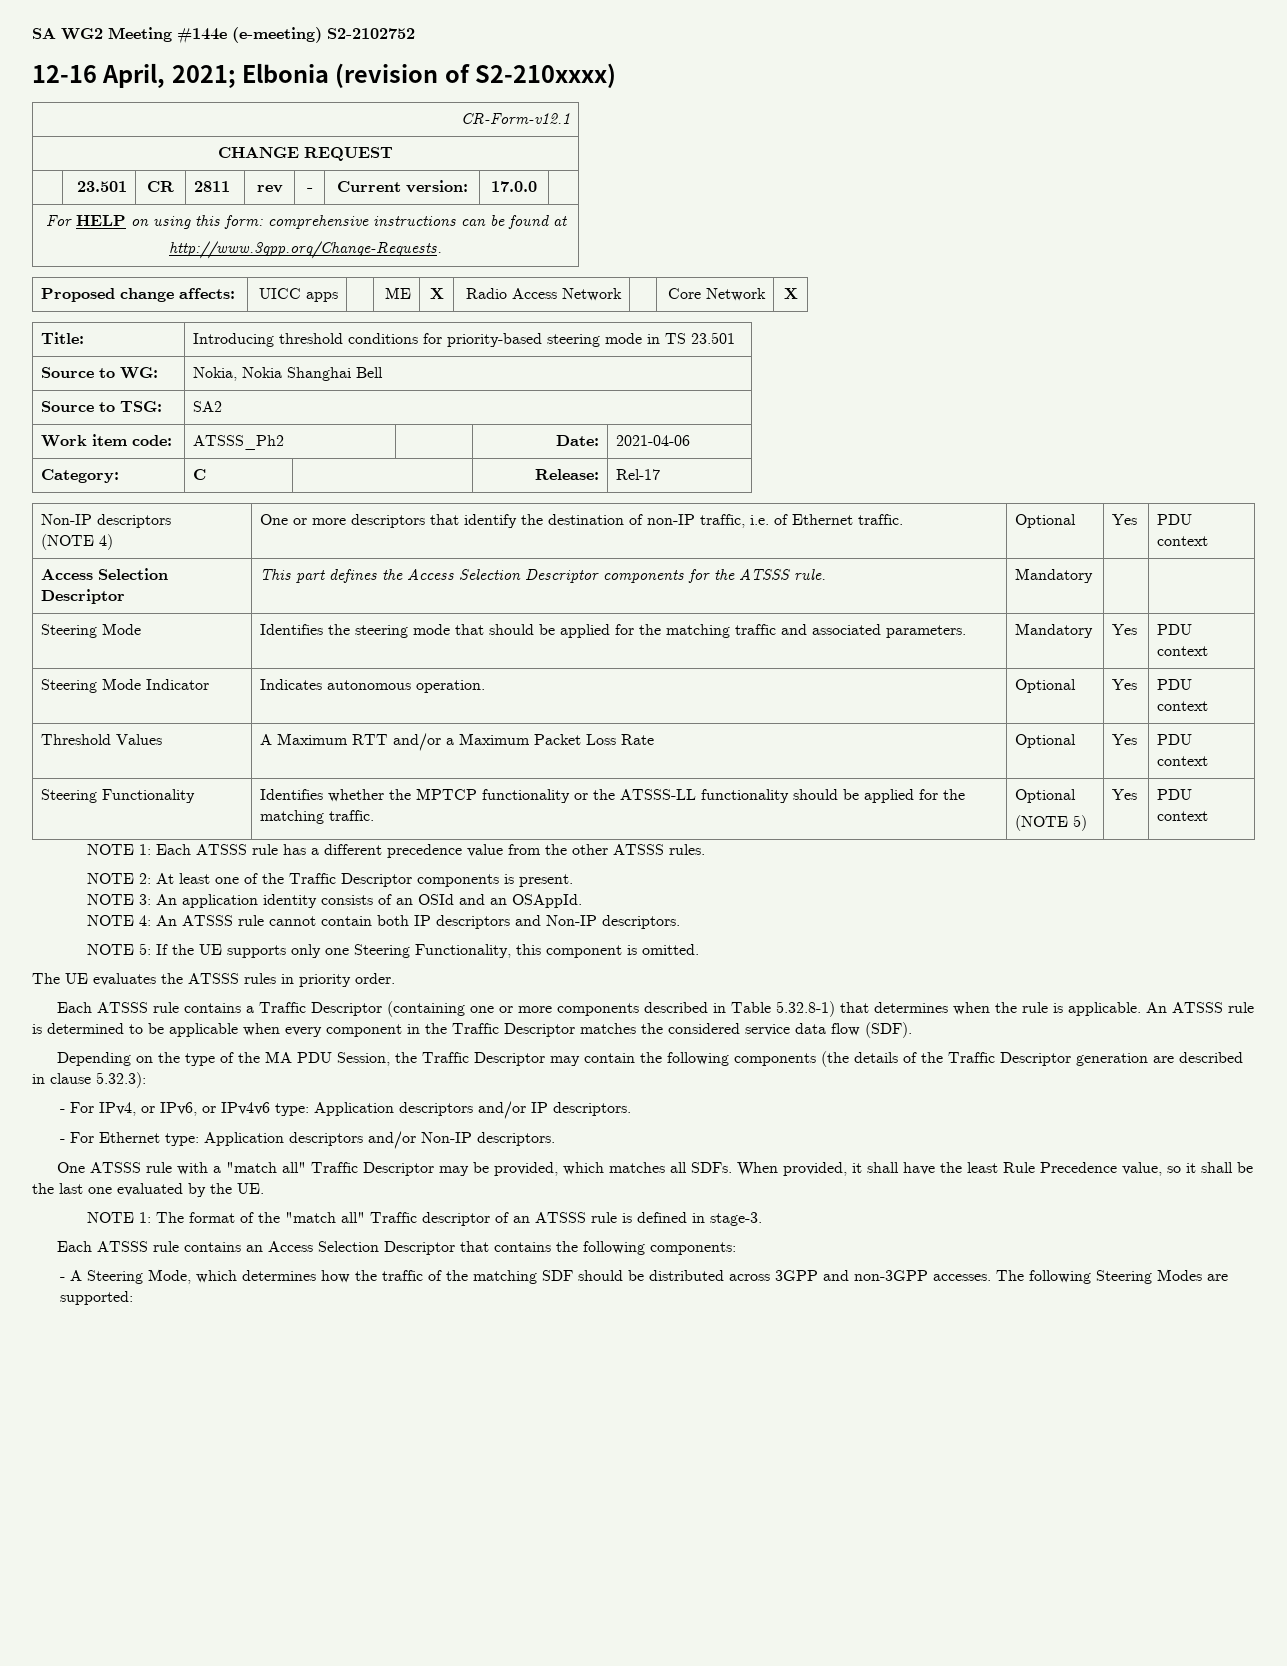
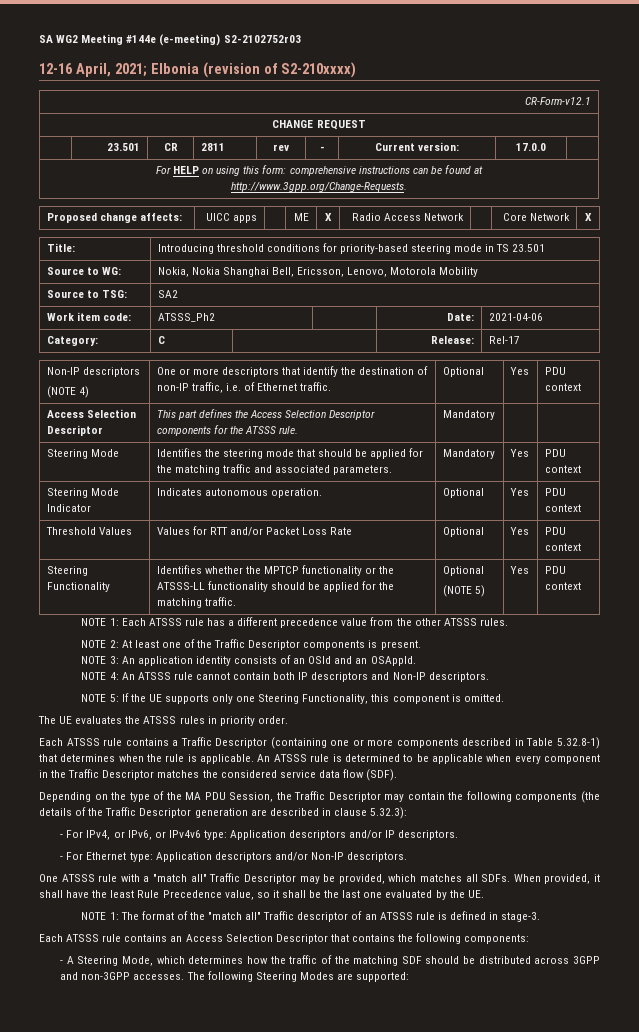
[327,28,415,39] S2-2102752 -> [223,35,301,43] S2-2102752r03
[356,367,384,378] Bell -> [271,267,479,277] Bell, Ericsson, Lenovo, Motorola Mobility
[260,733,531,751] A Maximum RTT and/or a Maximum -> [156,526,263,536] Values for RTT and/or

